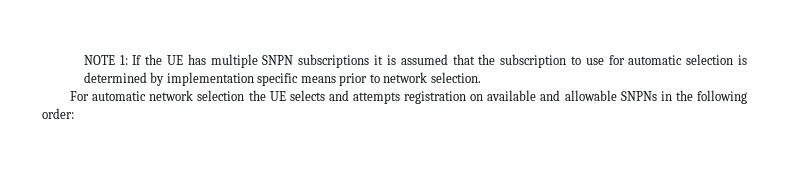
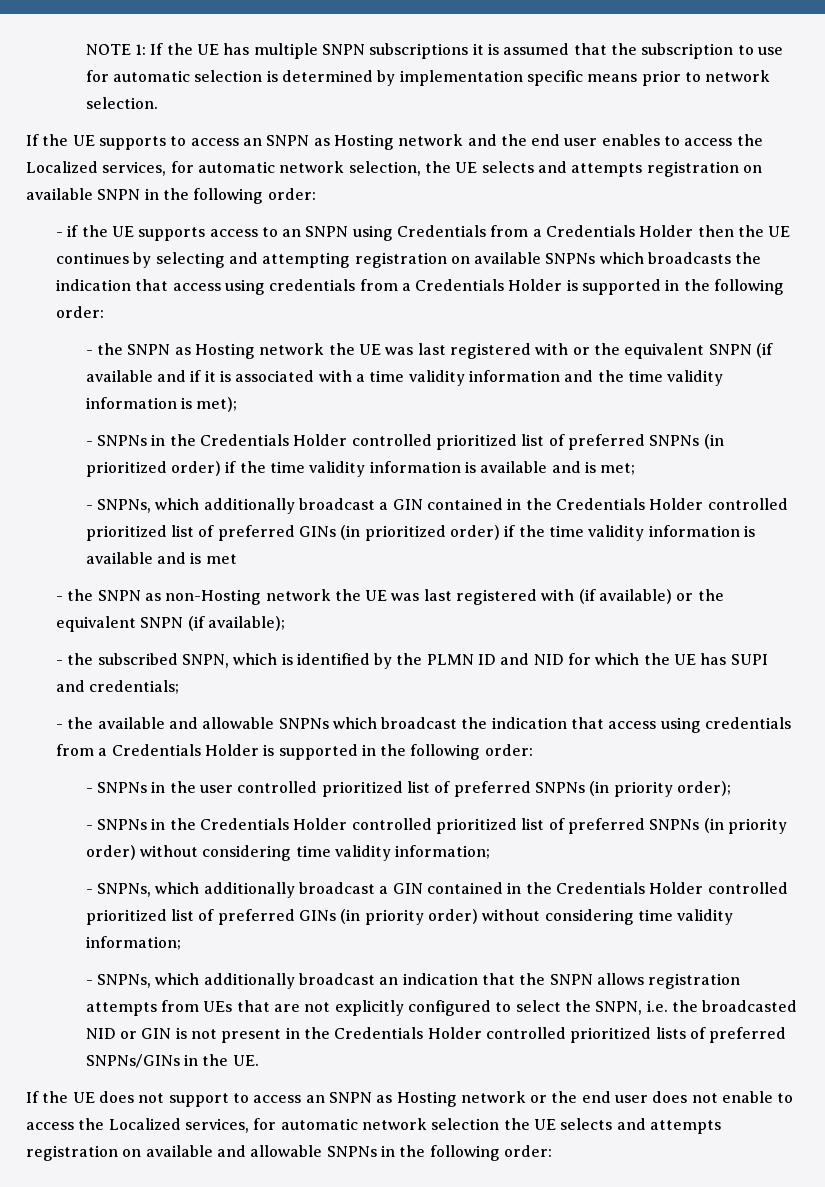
[70,91,90,101] For -> [26,134,763,150] [26,161,762,177] [26,188,316,204] [55,225,791,241] [55,252,762,268] [55,279,785,295] [55,306,104,318] [85,343,773,359] [85,370,724,386] [85,397,238,412] [85,434,724,450] [85,461,636,477] [85,498,788,514] [85,525,755,541] [85,552,237,564] [55,589,724,605] [55,616,285,632] [55,653,768,669] [55,680,180,694] [55,717,792,733] [55,744,533,760] [85,781,731,797] [85,818,787,834] [85,845,491,861] [85,882,788,898] [85,909,734,925] [85,936,181,950] [85,973,741,989] [85,1000,798,1016] [85,1027,787,1043] [85,1054,259,1068] [26,1091,794,1107] [26,1118,277,1133] If the UE supports to access an SNPN as Hosting network and the end user enables to access the Localized services, for automatic network selection, the UE selects and attempts registration on available SNPN in the following order: // - if the UE supports access to an SNPN using Credentials from a Credentials Holder then the UE continues by selecting and attempting registration on available SNPNs which broadcasts the indication that access using credentials from a Credentials Holder is supported in the following order: // - the SNPN as Hosting network the UE was last registered with or the equivalent SNPN (if available and if it is associated with a time validity information and the time validity information is met); // - SNPNs in the Credentials Holder controlled prioritized list of preferred SNPNs (in prioritized order) if the time validity information is available and is met; // - SNPNs, which additionally broadcast a GIN contained in the Credentials Holder controlled prioritized list of preferred GINs (in prioritized order) if the time validity information is available and is met // - the SNPN as non-Hosting network the UE was last registered with (if available) or the equivalent SNPN (if available); // - the subscribed SNPN, which is identified by the PLMN ID and NID for which the UE has SUPI and credentials; // - the available and allowable SNPNs which broadcast the indication that access using credentials from a Credentials Holder is supported in the following order: // - SNPNs in the user controlled prioritized list of preferred SNPNs (in priority order); // - SNPNs in the Credentials Holder controlled prioritized list of preferred SNPNs (in priority order) without considering time validity information; // - SNPNs, which additionally broadcast a GIN contained in the Credentials Holder controlled prioritized list of preferred GINs (in priority order) without considering time validity information; // - SNPNs, which additionally broadcast an indication that the SNPN allows registration attempts from UEs that are not explicitly configured to select the SNPN, i.e. the broadcasted NID or GIN is not present in the Credentials Holder controlled prioritized lists of preferred SNPNs/GINs in the UE. // If the UE does not support to access an SNPN as Hosting network or the end user does not enable to access the Localized services, for

